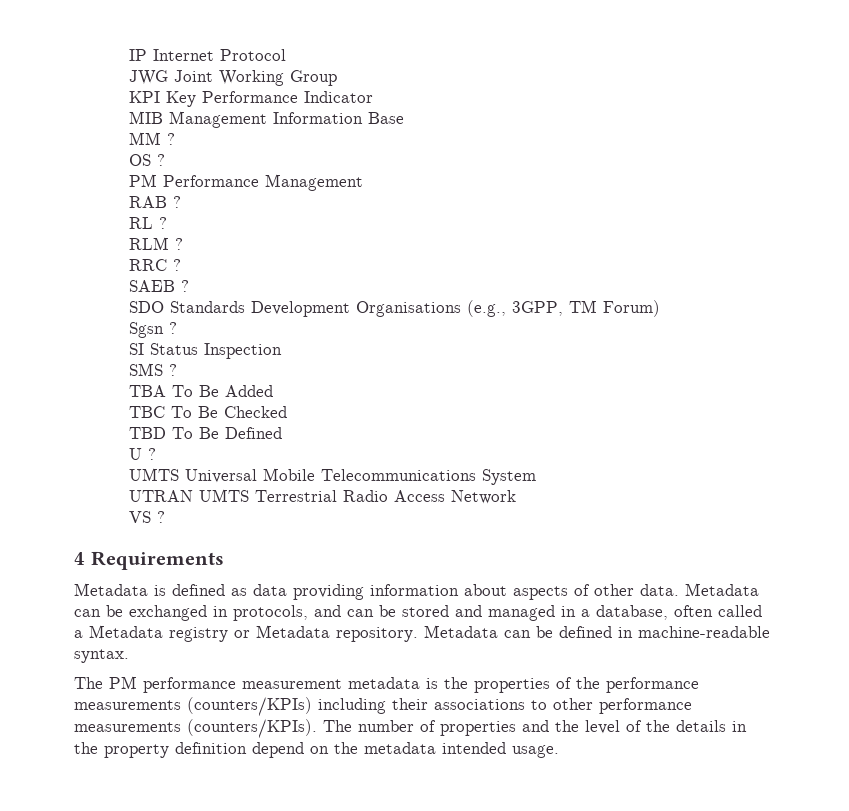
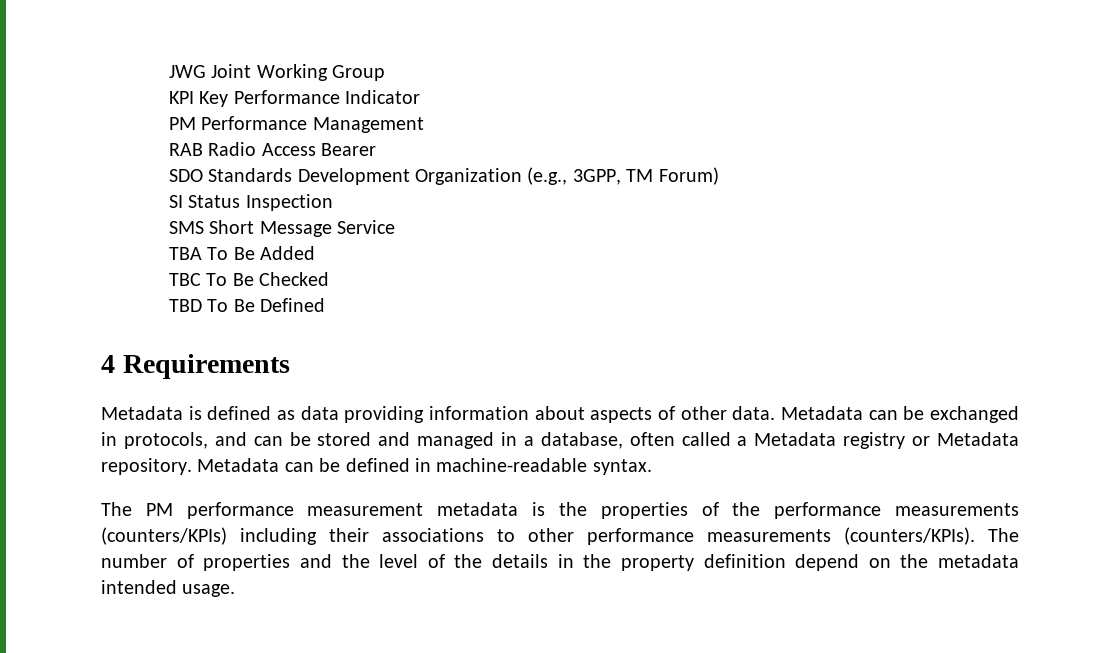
[128,49,286,61] IP Internet Protocol // -> (168, 71) none
[128,111,404,128] [128,132,175,145] [128,154,165,166] [128,174,363,191] [128,196,181,208] [128,217,167,229] [128,237,183,250] [128,259,181,271] [128,280,189,292] MIB Management Information Base // MM ? // OS ? // PM Performance Management // RAB ? // RL ? // RLM ? // RRC ? // SAEB ? -> [168,116,424,133] [168,142,376,156] PM Performance Management // RAB Radio Access Bearer
[355,301,461,317] Organisations -> [414,168,522,185] Organization
[128,322,177,338] // Sgsn ? -> (719, 176) none
[168,364,177,376] ? -> [209,220,395,237] Short Message Service
[128,448,156,460] [128,468,536,485] [128,489,516,504] [128,511,165,523] // U ? // UMTS Universal Mobile Telecommunications System // UTRAN UMTS Terrestrial Radio Access Network // VS ? -> (325, 305) none

